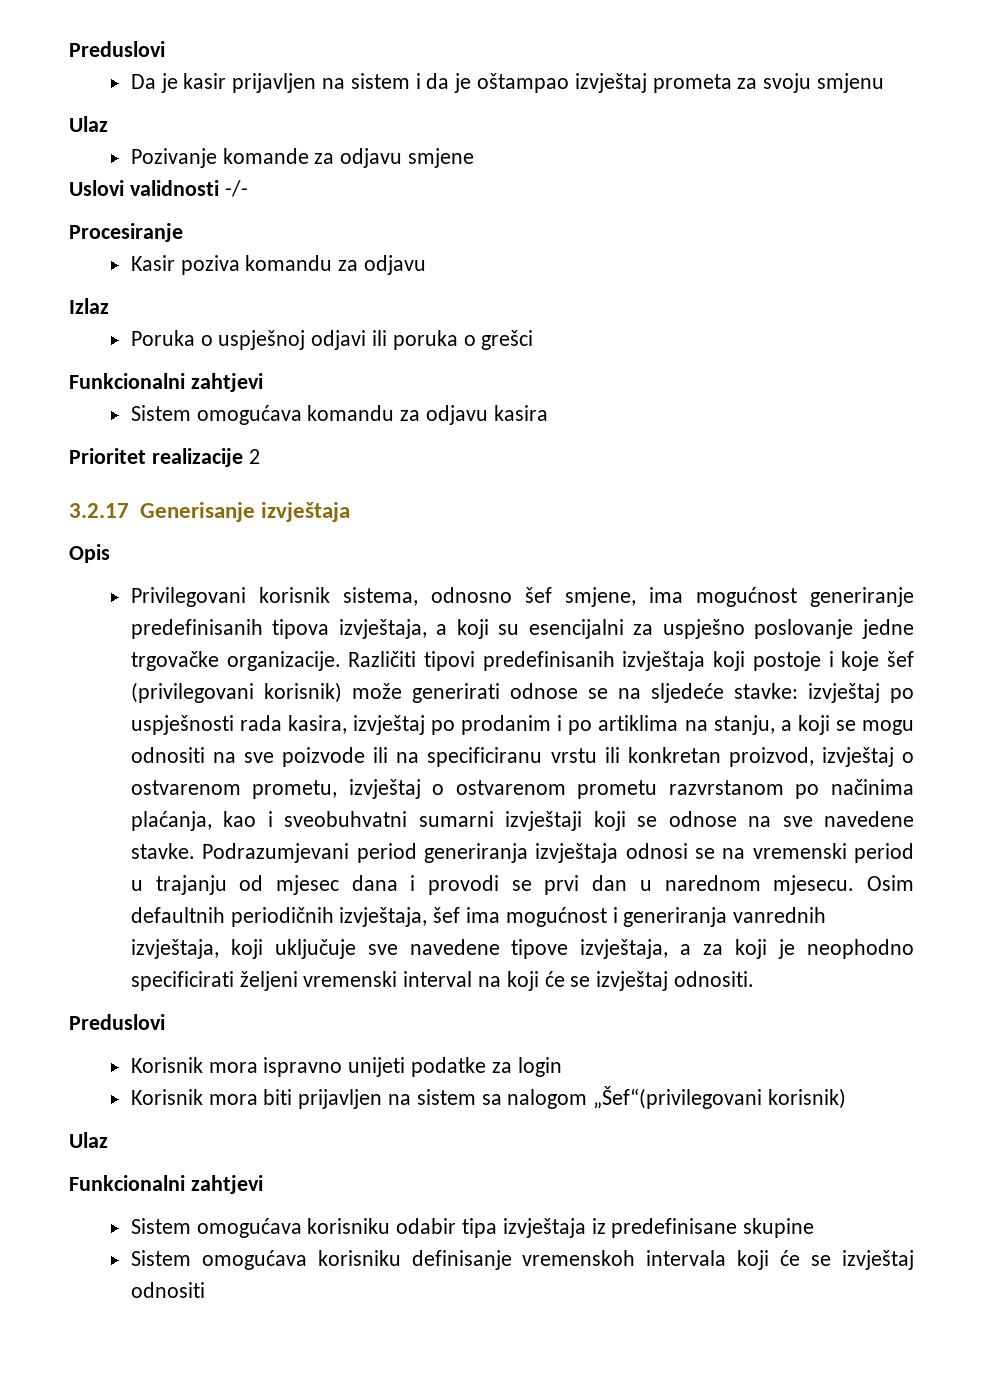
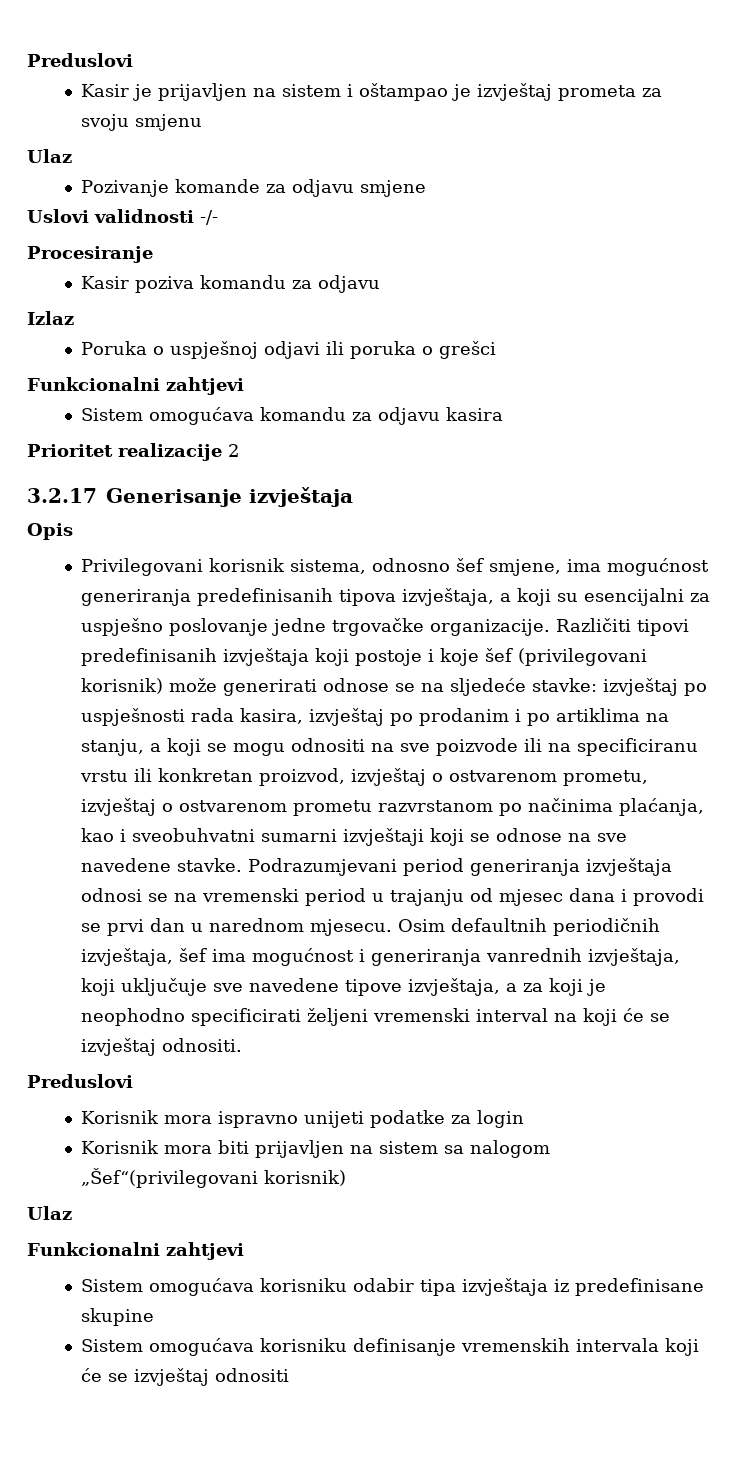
[69,41,165,57] [130,73,227,93] Preduslovi // Da je kasir -> [27,53,133,67] [80,84,152,101] Preduslovi // Kasir je
[426,73,570,93] da je oštampao -> [358,83,471,101] oštampao je
[810,587,914,607] generiranje -> [80,589,191,606] generiranja
[522,1250,636,1266] vremenskoh -> [460,1338,570,1352] vremenskih

